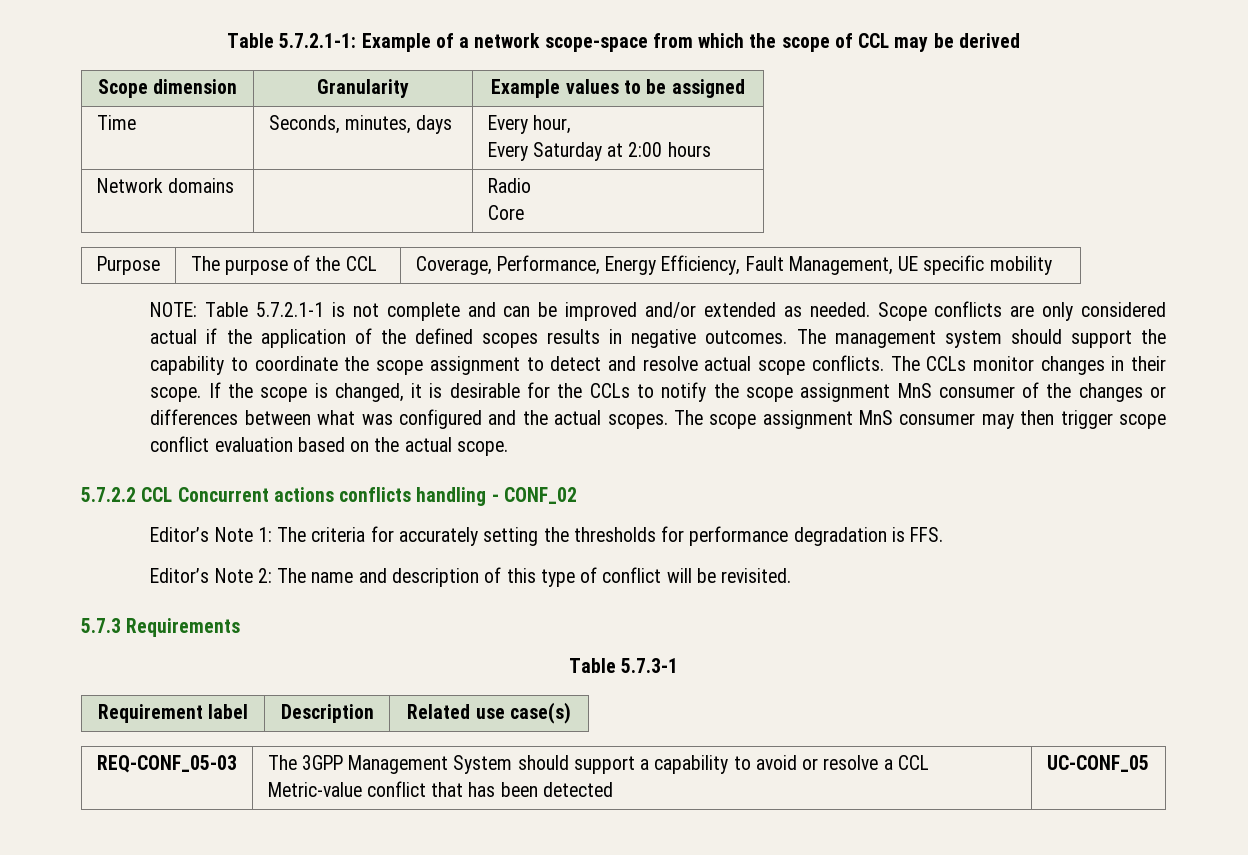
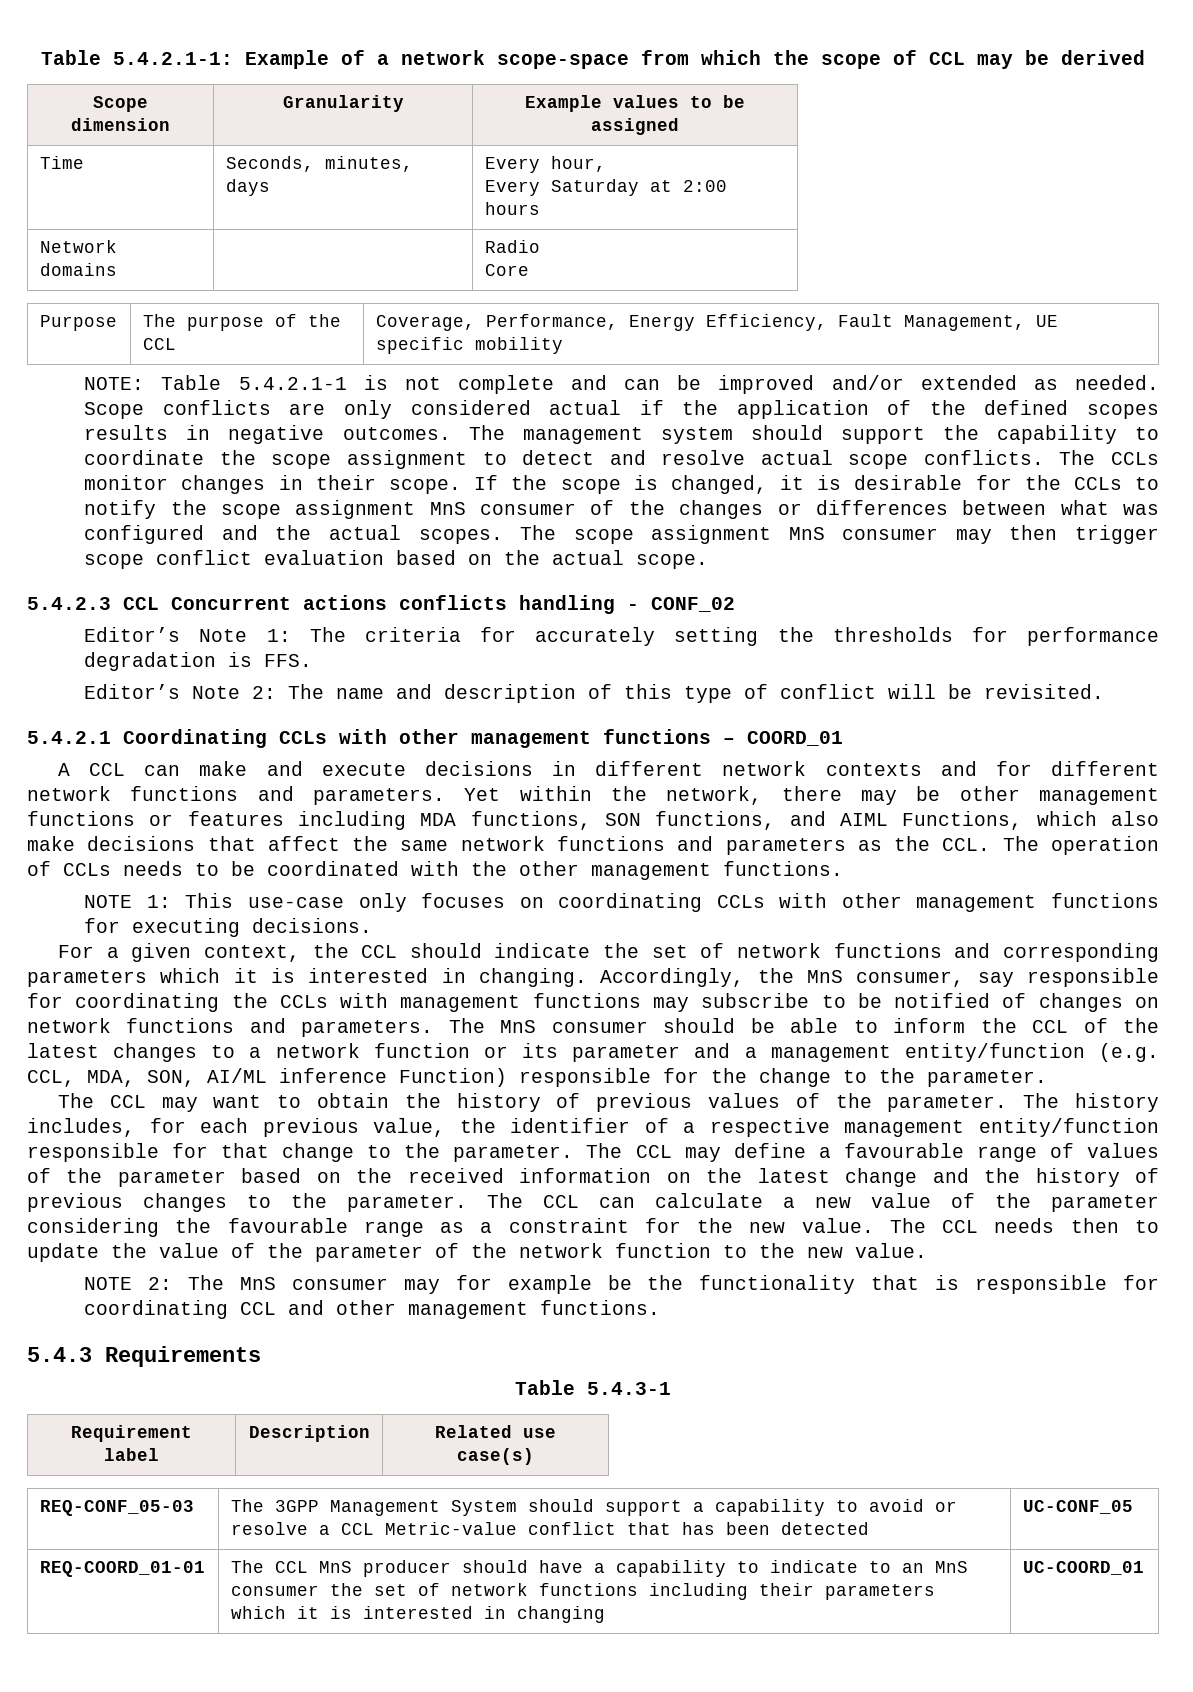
[227,33,357,48] Table 5.7.2.1-1: -> [41,50,233,65] Table 5.4.2.1-1:
[256,302,325,317] 5.7.2.1-1 -> [238,377,347,390] 5.4.2.1-1
[81,487,136,502] 5.7.2.2 -> [27,597,111,610] 5.4.2.3
[81,618,121,633] 5.7.3 -> [27,729,843,748] [57,761,1159,776] [27,786,1159,805] [27,811,1159,830] [27,836,1160,855] [27,861,843,880] [84,893,1159,912] [84,918,373,937] [57,943,1160,962] [27,968,1160,987] [27,993,1160,1012] [27,1018,1160,1037] [27,1043,1160,1062] [27,1068,1047,1087] [57,1093,1160,1112] [27,1118,1159,1137] [27,1143,1160,1162] [27,1168,1159,1187] [27,1193,1159,1212] [27,1218,1159,1237] [27,1243,927,1262] [84,1275,1159,1294] [84,1300,661,1319] [27,1347,92,1362] 5.4.2.1 Coordinating CCLs with other management functions – COORD_01 // A CCL can make and execute decisions in different network contexts and for different network functions and parameters. Yet within the network, there may be other management functions or features including MDA functions, SON functions, and AIML Functions, which also make decisions that affect the same network functions and parameters as the CCL. The operation of CCLs needs to be coordinated with the other management functions. // NOTE 1: This use-case only focuses on coordinating CCLs with other management functions for executing decisions. // For a given context, the CCL should indicate the set of network functions and corresponding parameters which it is interested in changing. Accordingly, the MnS consumer, say responsible for coordinating the CCLs with management functions may subscribe to be notified of changes on network functions and parameters. The MnS consumer should be able to inform the CCL of the latest changes to a network function or its parameter and a management entity/function (e.g. CCL, MDA, SON, AI/ML inference Function) responsible for the change to the parameter. // The CCL may want to obtain the history of previous values of the parameter. The history includes, for each previous value, the identifier of a respective management entity/function responsible for that change to the parameter. The CCL may define a favourable range of values of the parameter based on the received information on the latest change and the history of previous changes to the parameter. The CCL can calculate a new value of the parameter considering the favourable range as a constraint for the new value. The CCL needs then to update the value of the parameter of the network function to the new value. // NOTE 2: The MnS consumer may for example be the functionality that is responsible for coordinating CCL and other management functions. // 5.4.3
[621,658,679,673] 5.7.3-1 -> [587,1382,671,1395] 5.4.3-1
(1149, 763) none -> [39,1561,205,1577] [230,1560,968,1577] [230,1583,935,1600] [230,1606,605,1623] [1022,1561,1144,1575] // REQ-COORD_01-01 | The CCL MnS producer should have a capability to indicate to an MnS consumer the set of network functions including their parameters which it is interested in changing | UC-COORD_01

